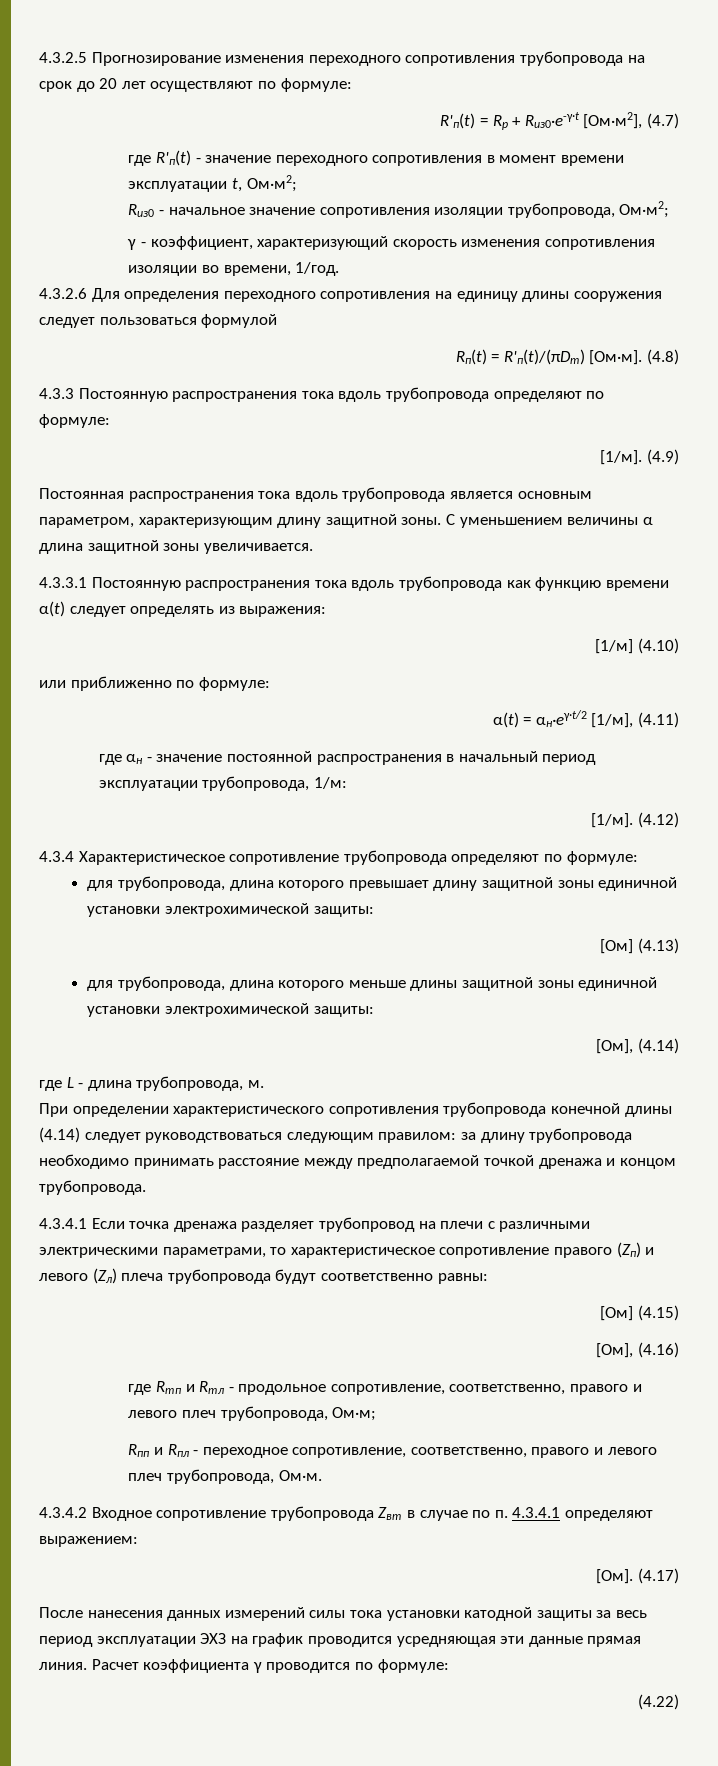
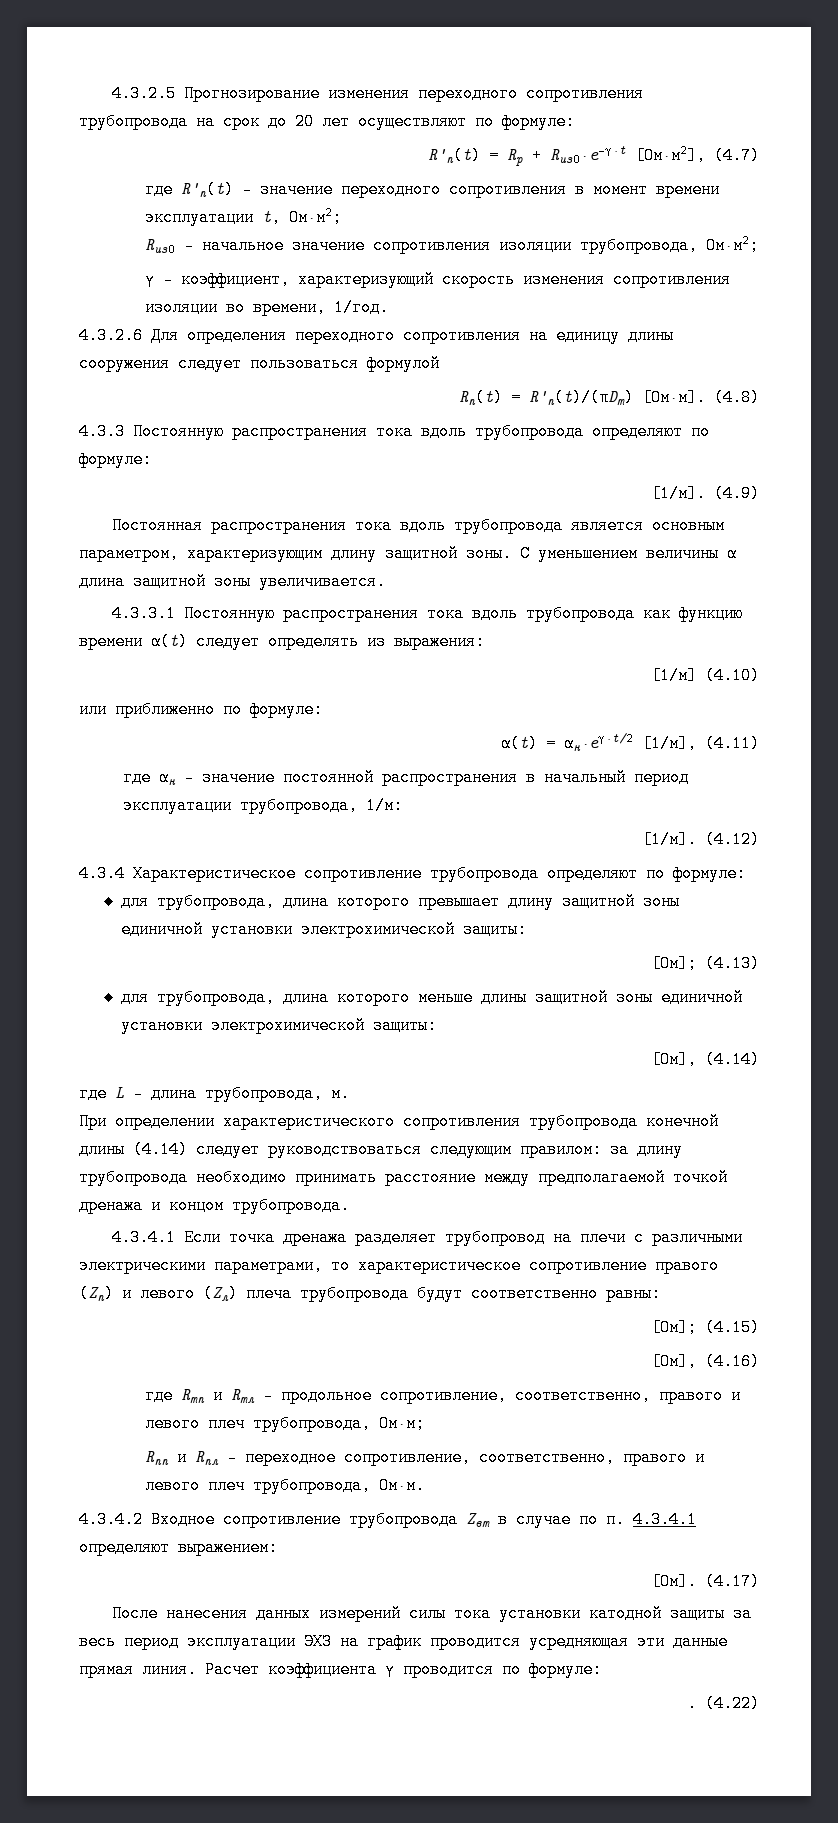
[600,939,634,954] [Ом] -> [651,955,697,972] [Ом];
[600,1306,634,1321] [Ом] -> [651,1319,697,1336] [Ом];
(449, 1666) none -> [687,1695,697,1712] .

